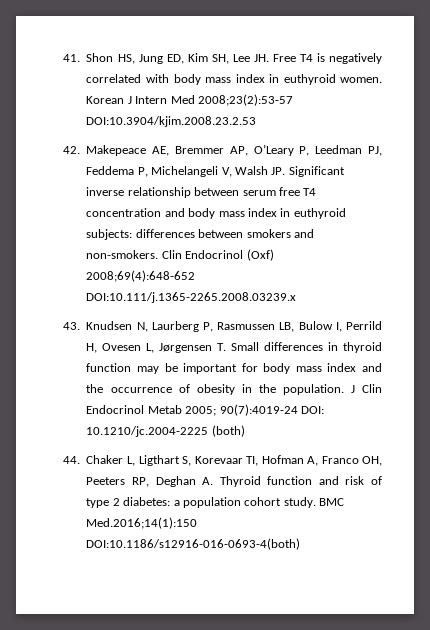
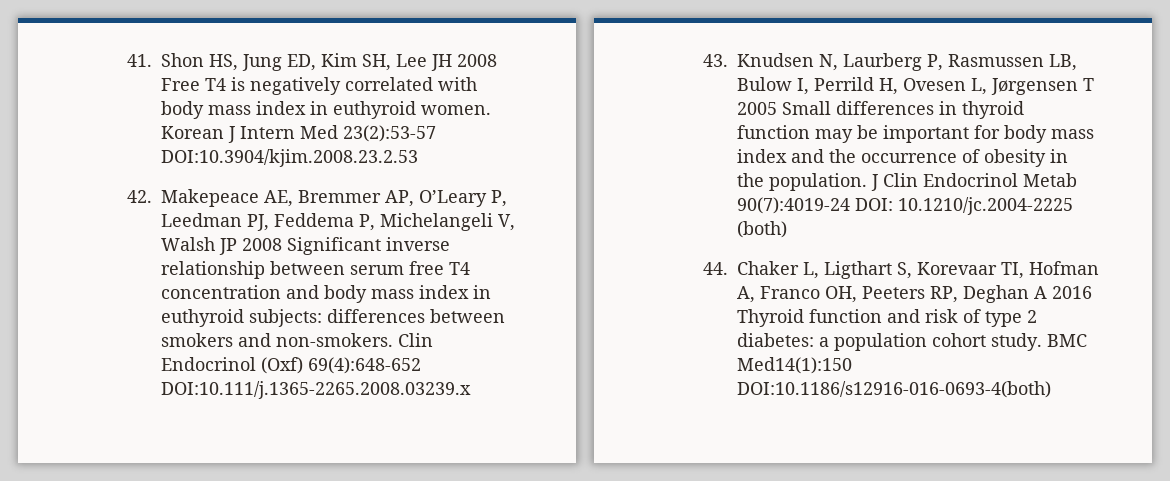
[253,54,269,62] JH. -> [431,54,498,71] JH 2008
[197,94,293,106] 2008;23(2):53-57 -> [343,125,437,142] 23(2):53-57
[271,167,286,175] JP. -> [219,238,283,255] JP 2008
[86,270,196,282] 2008;69(4):648-652 -> [308,357,422,374] 69(4):648-652
[217,343,227,351] T. -> [1083,78,1095,91] [737,102,778,115] T 2005
[185,406,217,416] 2005; -> (1078, 180) none
[202,477,214,485] A. -> [1034,286,1093,299] A 2016
[86,517,198,529] Med.2016;14(1):150 -> [737,357,853,374] Med14(1):150

